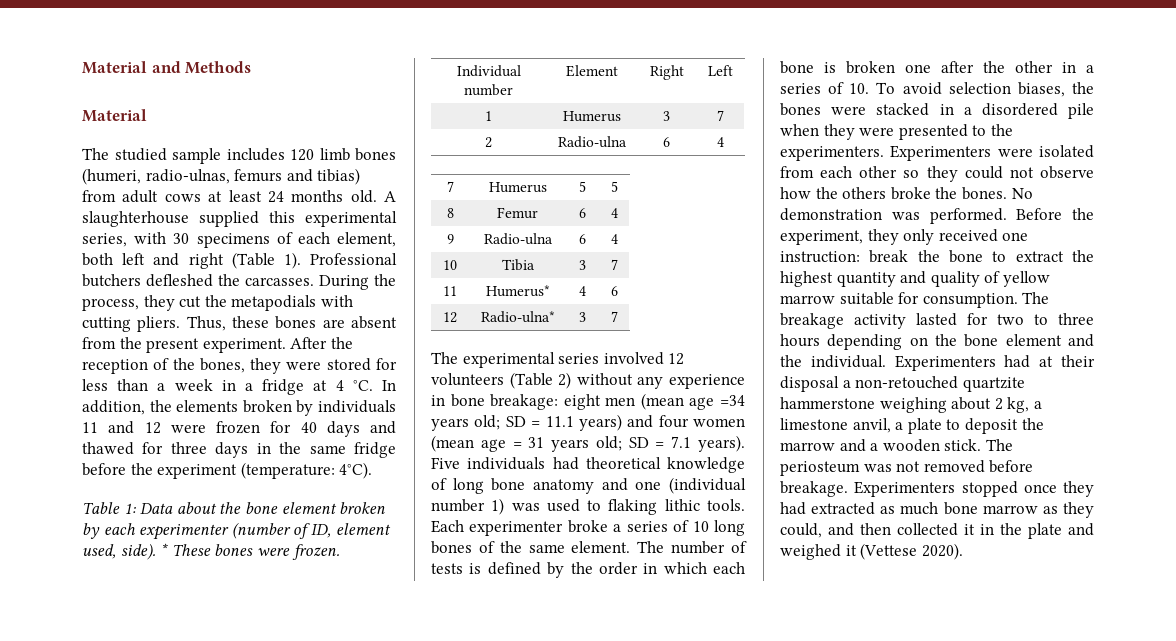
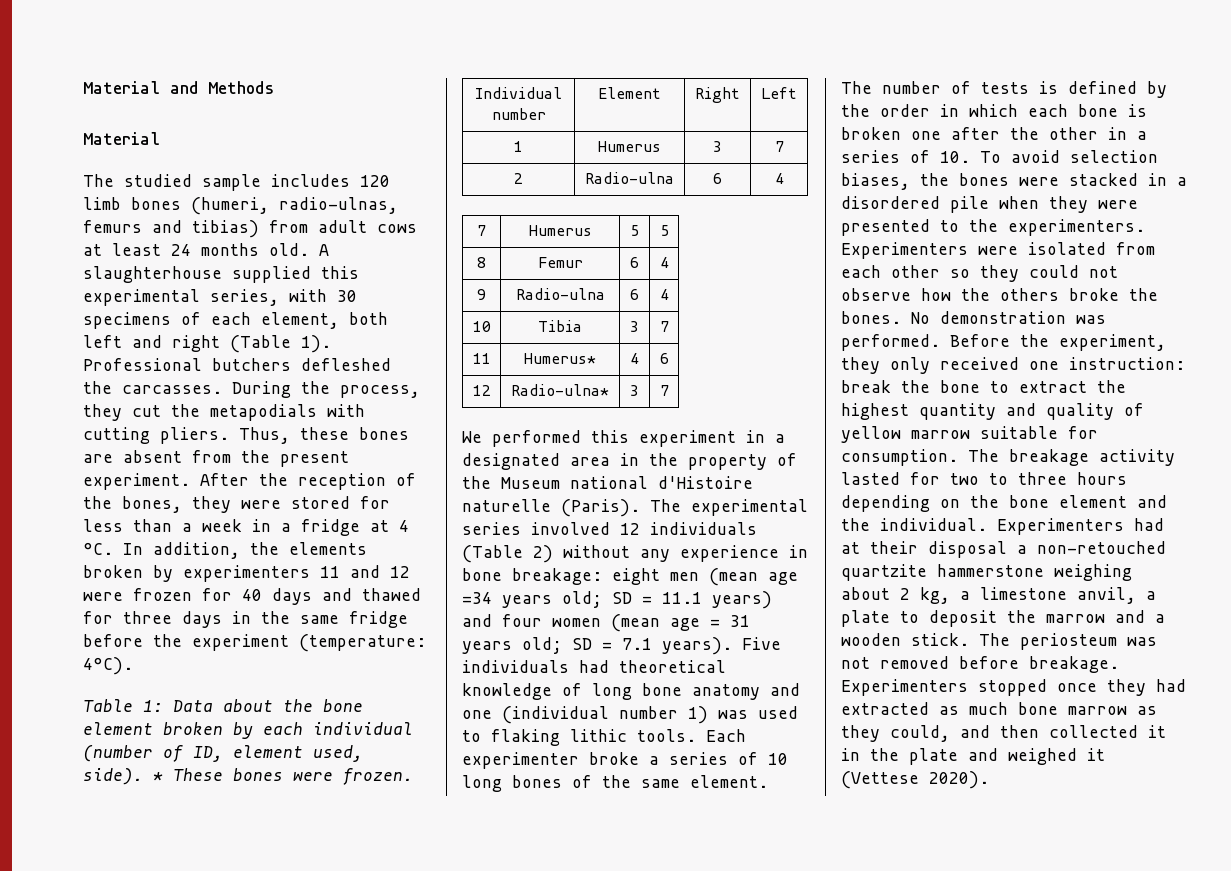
[318,400,396,413] individuals -> [183,565,310,582] experimenters
[139,524,230,540] experimenter -> [313,722,413,735] individual
(618, 316) none -> [462,430,785,447] [462,453,797,470] [462,476,753,489] [462,499,640,517] We performed this experiment in a designated area in the property of the Museum national d'Histoire naturelle (Paris).
[431,373,504,386] volunteers -> [650,522,757,535] individuals

